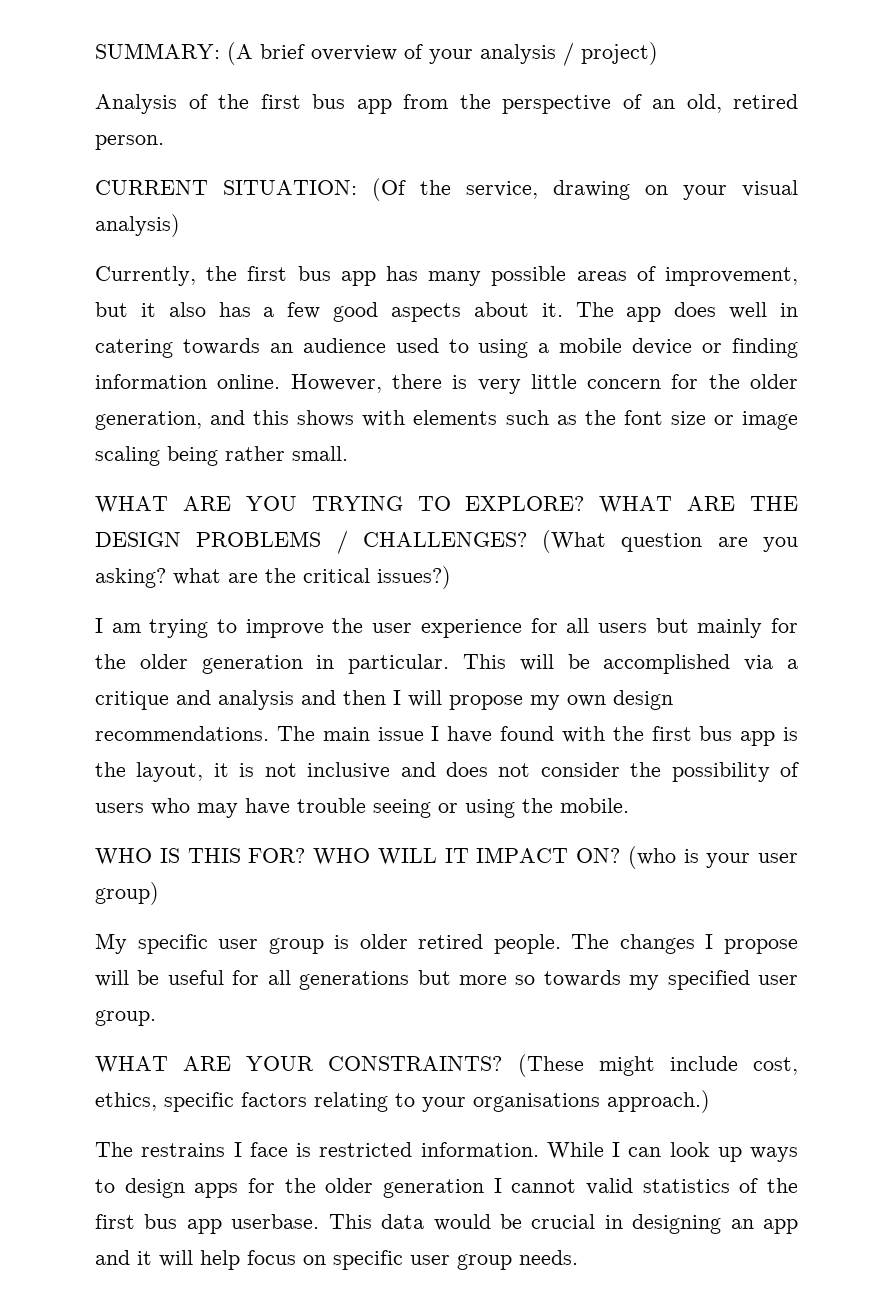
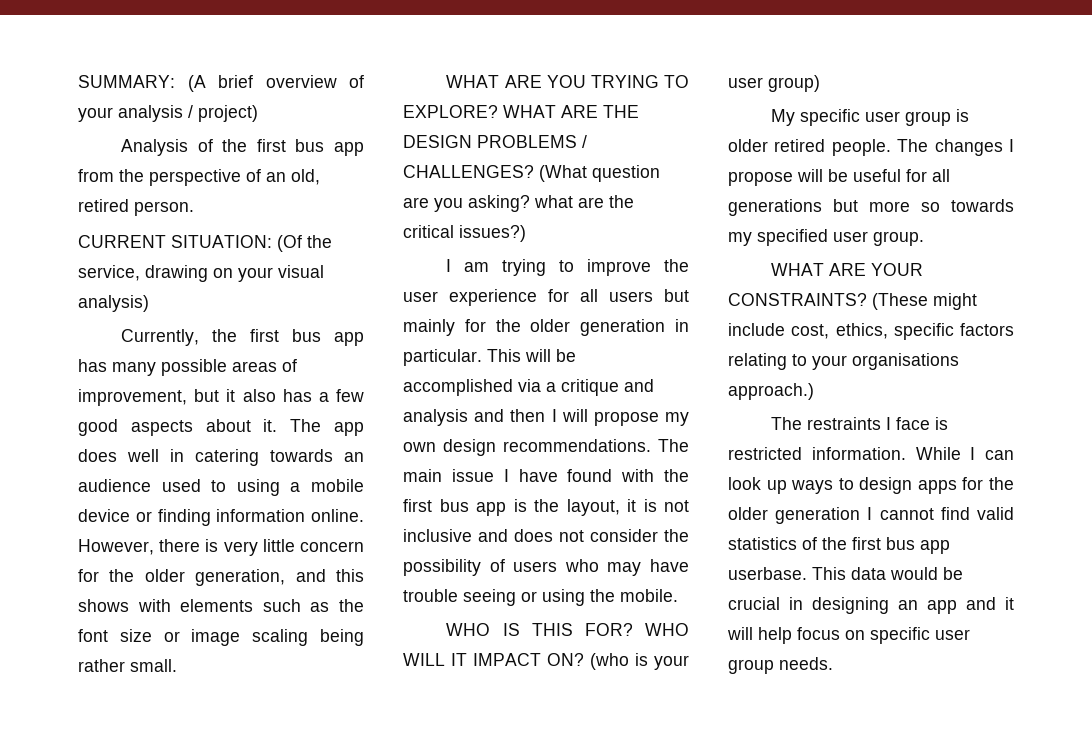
[141,1143,226,1157] restrains -> [807,417,882,430] restraints
(577, 1186) none -> [940,507,970,520] find

